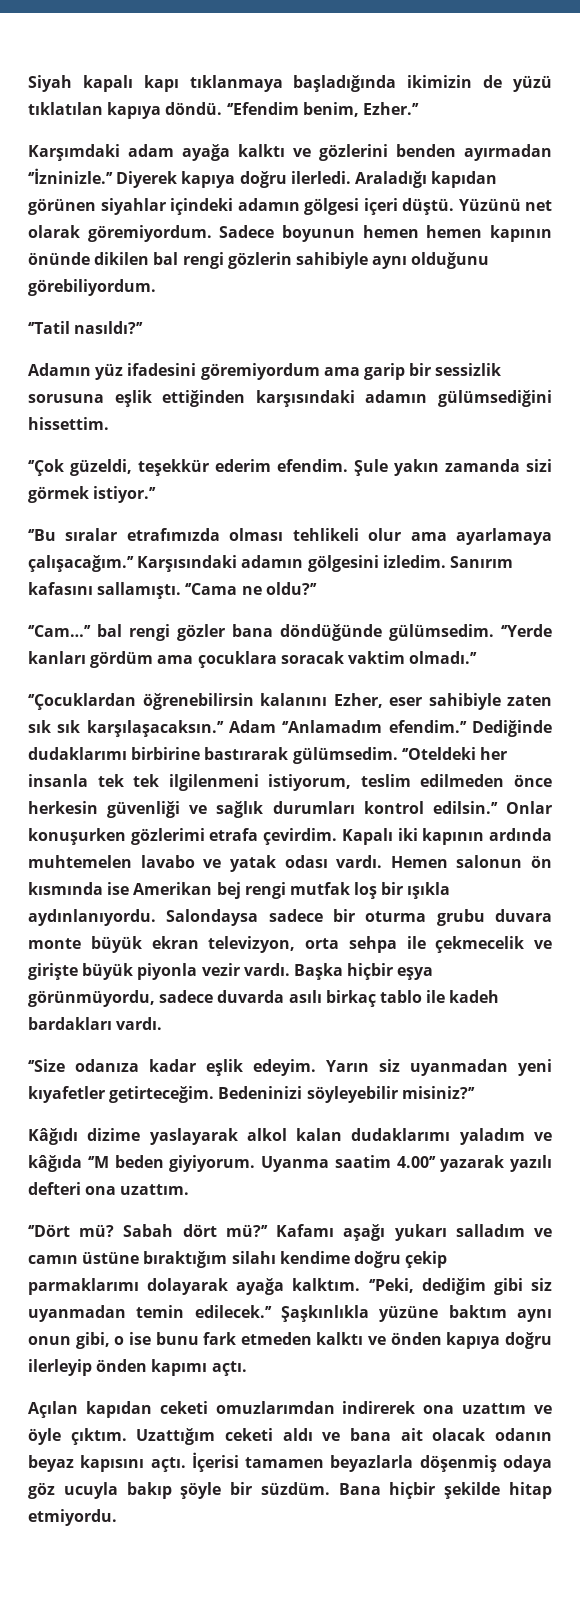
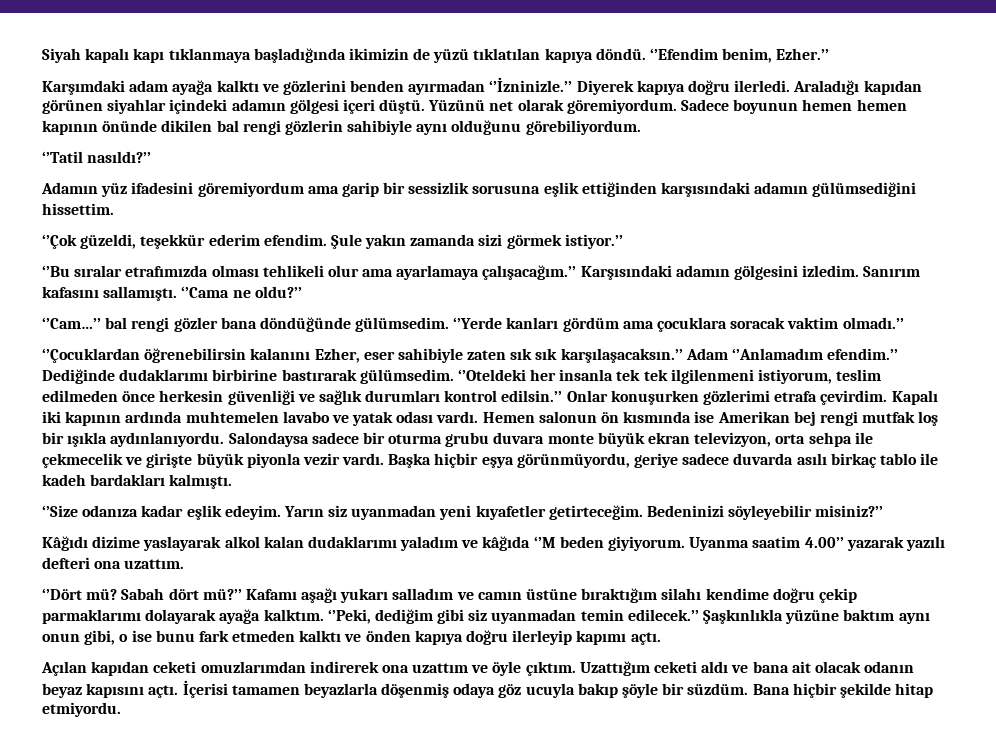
(155, 998) none -> [634,453,679,468] geriye
[116,1017,163,1030] vardı. -> [169,474,233,489] kalmıştı.
[96,1359,148,1372] önden -> (573, 637) none

